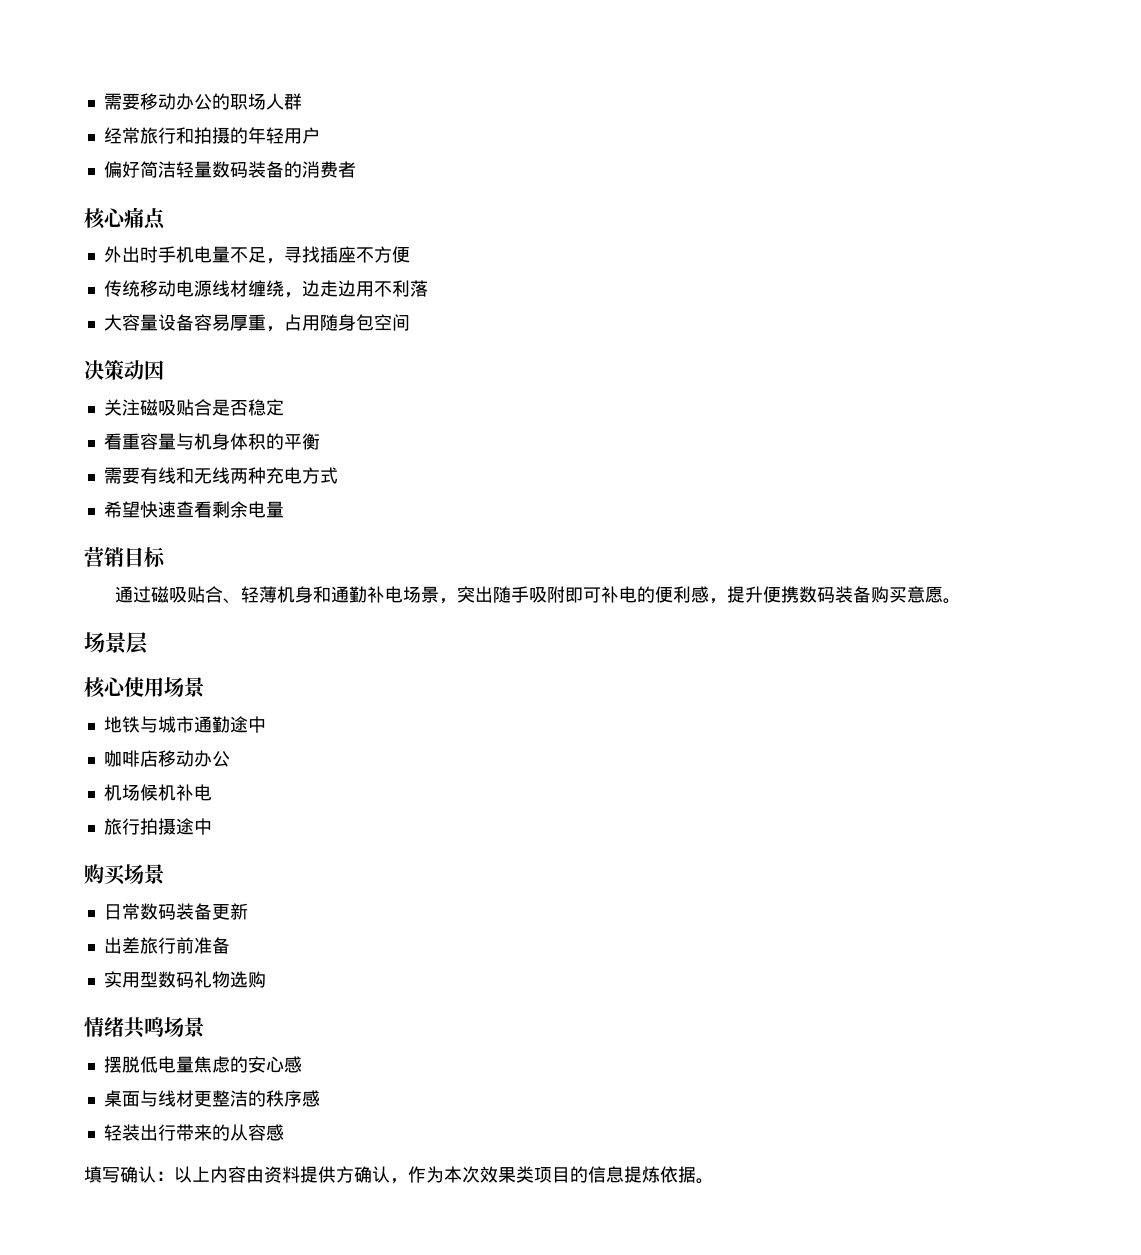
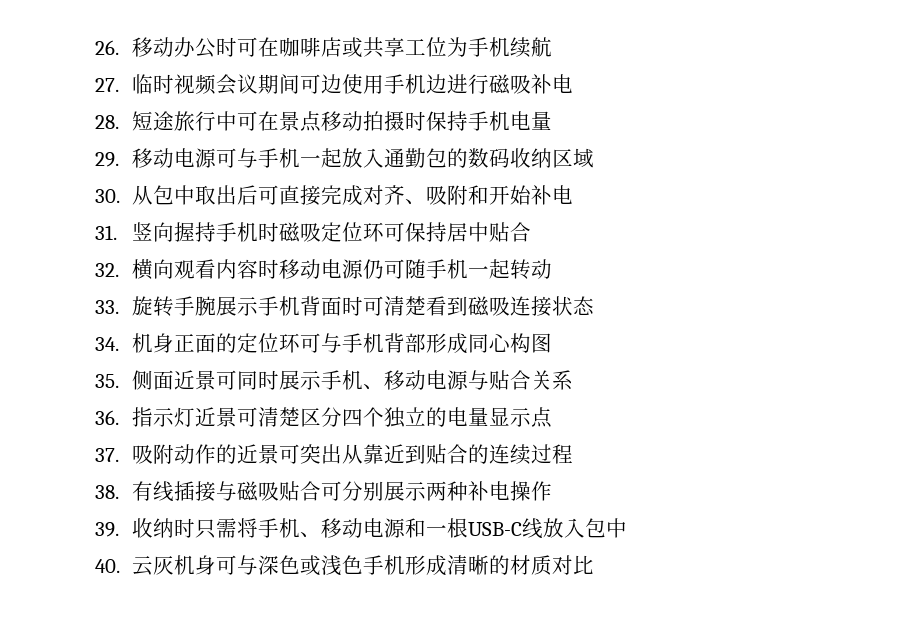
[103,93,302,110] [103,127,320,144] [103,161,356,178] [84,207,166,230] [103,246,410,264] [103,280,428,298] [103,314,410,332] [84,360,164,380] [103,399,284,416] [103,433,320,450] [103,467,338,484] [103,501,284,518] [84,547,166,568] [115,586,962,604] [84,632,148,654] [84,677,205,698] [103,716,266,733] [103,750,230,767] [103,784,212,801] [103,818,212,835] [84,864,165,885] [103,903,248,920] [103,937,230,954] [103,971,266,988] [84,1017,205,1038] [103,1056,302,1073] [103,1090,320,1107] [103,1124,284,1141] [84,1166,714,1184] 需要移动办公的职场人群 // 经常旅行和拍摄的年轻用户 // 偏好简洁轻量数码装备的消费者 // 核心痛点 // 外出时手机电量不足，寻找插座不方便 // 传统移动电源线材缠绕，边走边用不利落 // 大容量设备容易厚重，占用随身包空间 // 决策动因 // 关注磁吸贴合是否稳定 // 看重容量与机身体积的平衡 // 需要有线和无线两种充电方式 // 希望快速查看剩余电量 // 营销目标 // 通过磁吸贴合、轻薄机身和通勤补电场景，突出随手吸附即可补电的便利感，提升便携数码装备购买意愿。 // 场景层 // 核心使用场景 // 地铁与城市通勤途中 // 咖啡店移动办公 // 机场候机补电 // 旅行拍摄途中 // 购买场景 // 日常数码装备更新 // 出差旅行前准备 // 实用型数码礼物选购 // 情绪共鸣场景 // 摆脱低电量焦虑的安心感 // 桌面与线材更整洁的秩序感 // 轻装出行带来的从容感 // 填写确认：以上内容由资料提供方确认，作为本次效果类项目的信息提炼依据。 -> [95,37,552,58] [95,74,573,95] [95,111,552,132] [95,148,594,168] [95,185,573,206] [95,222,531,243] [95,259,552,280] [95,296,594,317] [95,333,552,354] [95,370,573,390] [95,407,552,428] [95,444,573,465] [95,481,552,502] [95,518,627,539] [95,555,594,576] 26.移动办公时可在咖啡店或共享工位为手机续航 // 27.临时视频会议期间可边使用手机边进行磁吸补电 // 28.短途旅行中可在景点移动拍摄时保持手机电量 // 29.移动电源可与手机一起放入通勤包的数码收纳区域 // 30.从包中取出后可直接完成对齐、吸附和开始补电 // 31.竖向握持手机时磁吸定位环可保持居中贴合 // 32.横向观看内容时移动电源仍可随手机一起转动 // 33.旋转手腕展示手机背面时可清楚看到磁吸连接状态 // 34.机身正面的定位环可与手机背部形成同心构图 // 35.侧面近景可同时展示手机、移动电源与贴合关系 // 36.指示灯近景可清楚区分四个独立的电量显示点 // 37.吸附动作的近景可突出从靠近到贴合的连续过程 // 38.有线插接与磁吸贴合可分别展示两种补电操作 // 39.收纳时只需将手机、移动电源和一根USB-C线放入包中 // 40.云灰机身可与深色或浅色手机形成清晰的材质对比

